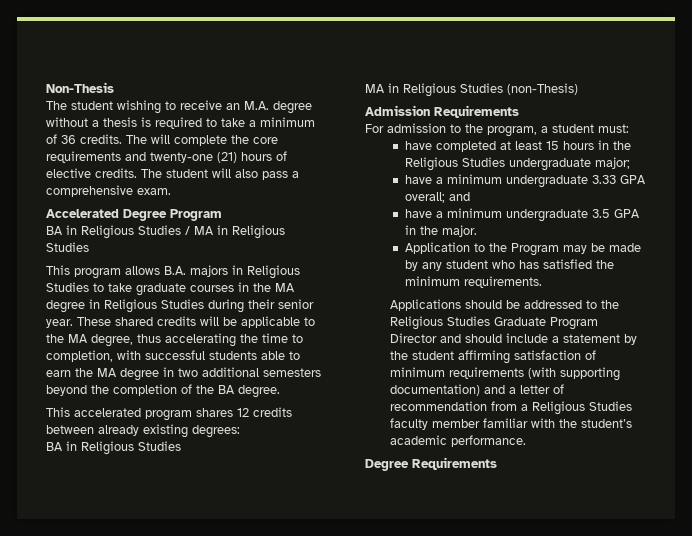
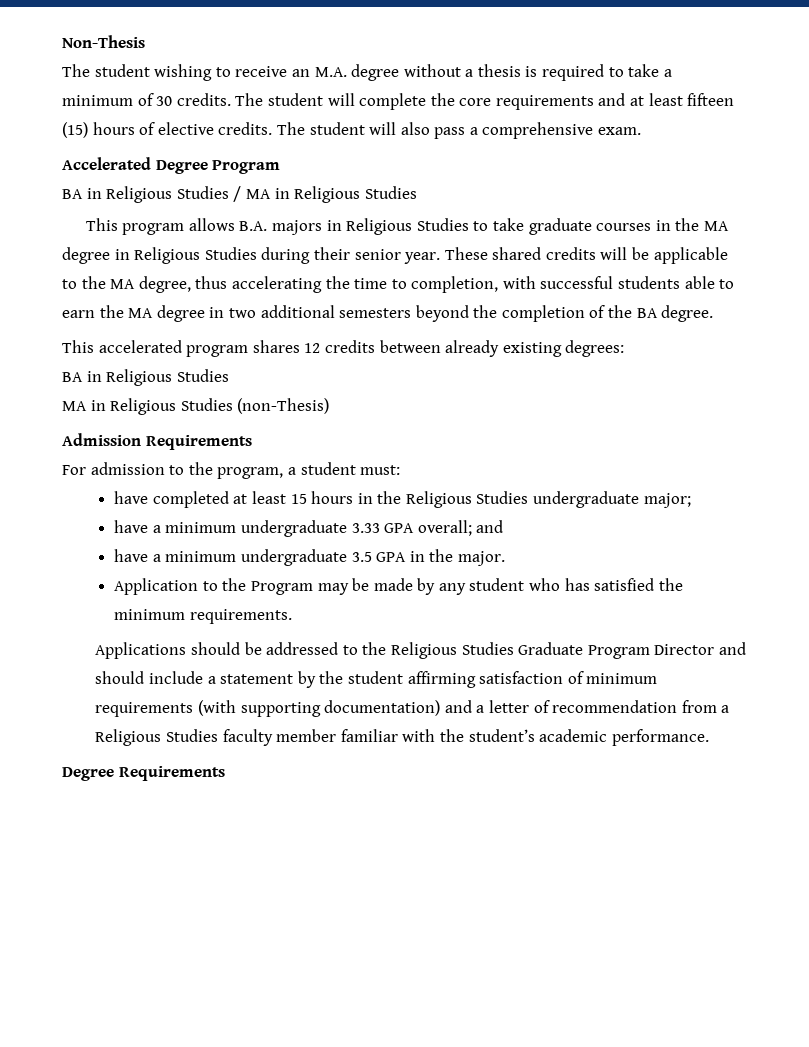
[61,134,147,144] 36 credits. The -> [156,93,323,106] 30 credits. The student
[150,152,237,163] twenty-one (21) -> [630,93,735,106] [62,122,88,138] at least fifteen (15)

